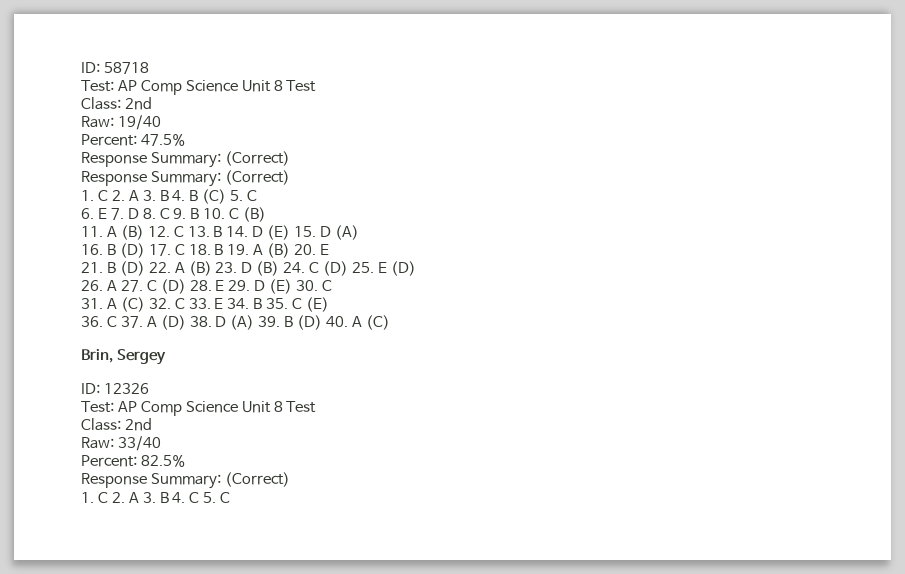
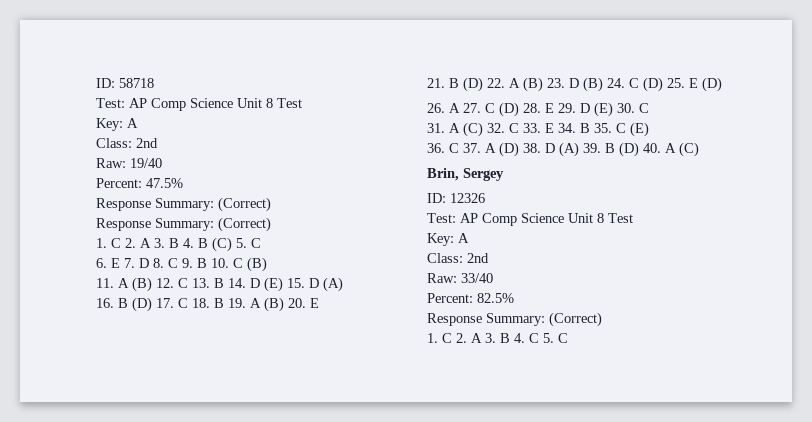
(317, 86) none -> [96,118,138,131] // Key: A
(317, 407) none -> [427,233,469,246] // Key: A

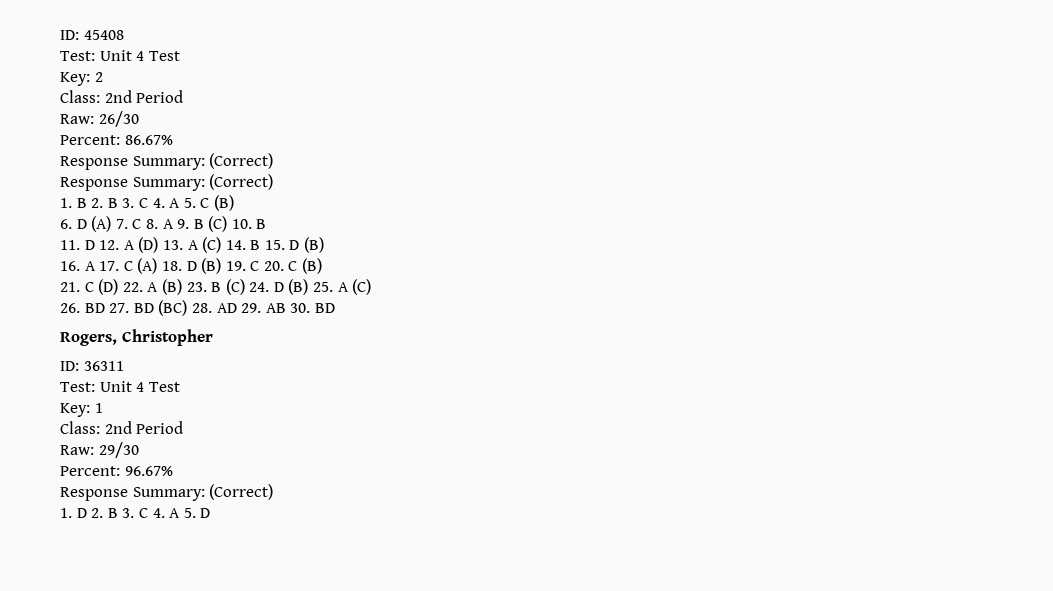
[96,78,154,88] [96,98,302,111] [96,118,138,131] [96,138,158,148] [96,158,162,168] [96,178,183,188] ID: 58718 // Test: AP Comp Science Unit 8 Test // Key: A // Class: 2nd // Raw: 19/40 // Percent: 47.5% -> [60,30,124,40] [60,50,180,61] [60,72,103,86] [60,90,184,103] [60,111,139,127] [60,135,173,145] ID: 45408 // Test: Unit 4 Test // Key: 2 // Class: 2nd Period // Raw: 26/30 // Percent: 86.67%
[111,237,261,252] [96,257,267,272] [96,277,283,292] C 2. A 3. B 4. B (C) 5. C // 6. E 7. D 8. C 9. B 10. C (B) // 11. A (B) 12. C 13. B 14. D (E) -> [76,195,234,211] [60,216,267,232] [60,237,261,253] B 2. B 3. C 4. A 5. C (B) // 6. D (A) 7. C 8. A 9. B (C) 10. B // 11. D 12. A (D) 13. A (C) 14. B
[323,277,343,292] (A) -> [304,237,325,253] (B)
[118,297,319,312] B (D) 17. C 18. B 19. A (B) 20. E -> [84,258,323,274] A 17. C (A) 18. D (B) 19. C 20. C (B)
[449,78,459,88] B -> [84,282,94,292] C
[569,77,722,92] [427,102,649,117] [427,122,649,137] [427,142,699,157] [427,168,504,181] [427,193,485,203] [427,213,633,226] [427,233,469,246] [427,253,489,263] [427,273,493,283] [427,293,514,303] [427,312,602,327] [427,333,568,343] D (B) 24. C (D) 25. E (D) // 26. A 27. C (D) 28. E 29. D (E) 30. C // 31. A (C) 32. C 33. E 34. B 35. C (E) // 36. C 37. A (D) 38. D (A) 39. B (D) 40. A (C) // Brin, Sergey // ID: 12326 // Test: AP Comp Science Unit 8 Test // Key: A // Class: 2nd // Raw: 33/40 // Percent: 82.5% // Response Summary: (Correct) // 1. C 2. A 3. B 4. C 5. C -> [211,279,372,295] [60,300,335,316] [60,329,213,346] [60,361,124,371] [60,381,180,392] [60,403,103,417] [60,421,184,434] [60,442,139,458] [60,466,173,476] [60,484,274,501] [60,508,211,518] B (C) 24. D (B) 25. A (C) // 26. BD 27. BD (BC) 28. AD 29. AB 30. BD // Rogers, Christopher // ID: 36311 // Test: Unit 4 Test // Key: 1 // Class: 2nd Period // Raw: 29/30 // Percent: 96.67% // Response Summary: (Correct) // 1. D 2. B 3. C 4. A 5. D

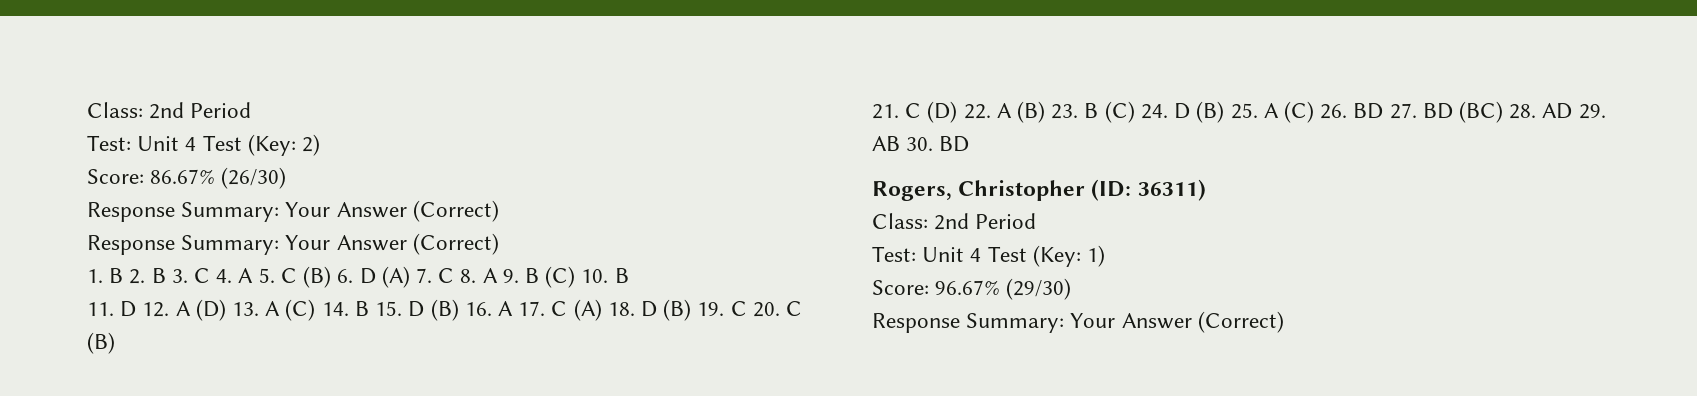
[60,30,124,40] [60,50,180,61] [60,72,103,86] [60,90,184,103] [60,111,139,127] [60,135,120,145] ID: 45408 // Test: Unit 4 Test // Key: 2 // Class: 2nd Period // Raw: 26/30 // Percent: -> [87,102,252,119] [87,134,321,156] [87,169,144,184] Class: 2nd Period // Test: Unit 4 Test (Key: 2) // Score:
[60,156,205,170] // Response Summary: -> [221,167,287,189] [87,202,407,222] (26/30) // Response Summary: Your Answer
(205, 184) none -> [285,235,407,251] Your Answer
(234, 203) // -> (332, 277) none
(325, 245) // -> (459, 310) none
(372, 287) // -> (1314, 112) none
[60,361,124,371] [60,381,180,392] [60,403,103,417] [60,421,184,434] [60,442,139,458] [60,466,120,476] // ID: 36311 // Test: Unit 4 Test // Key: 1 // Class: 2nd Period // Raw: 29/30 // Percent: -> [1091,179,1206,201] [872,213,1037,230] [872,245,1106,267] [872,280,929,295] (ID: 36311) // Class: 2nd Period // Test: Unit 4 Test (Key: 1) // Score:
[60,484,274,501] [60,508,211,518] // Response Summary: (Correct) // 1. D 2. B 3. C 4. A 5. D -> [1006,278,1072,300] [872,311,1284,333] (29/30) // Response Summary: Your Answer (Correct)

